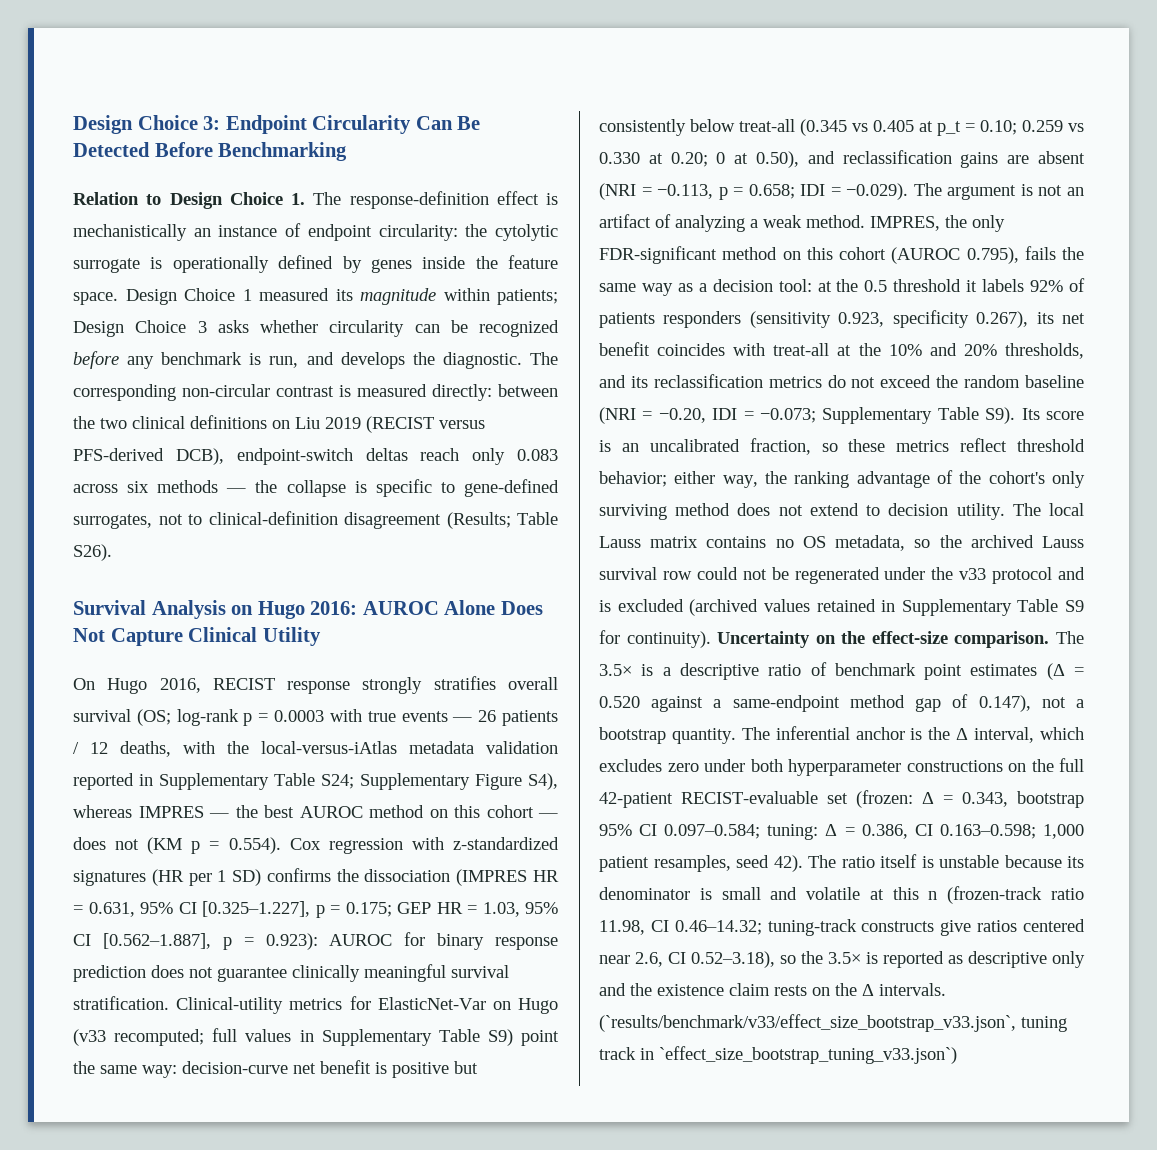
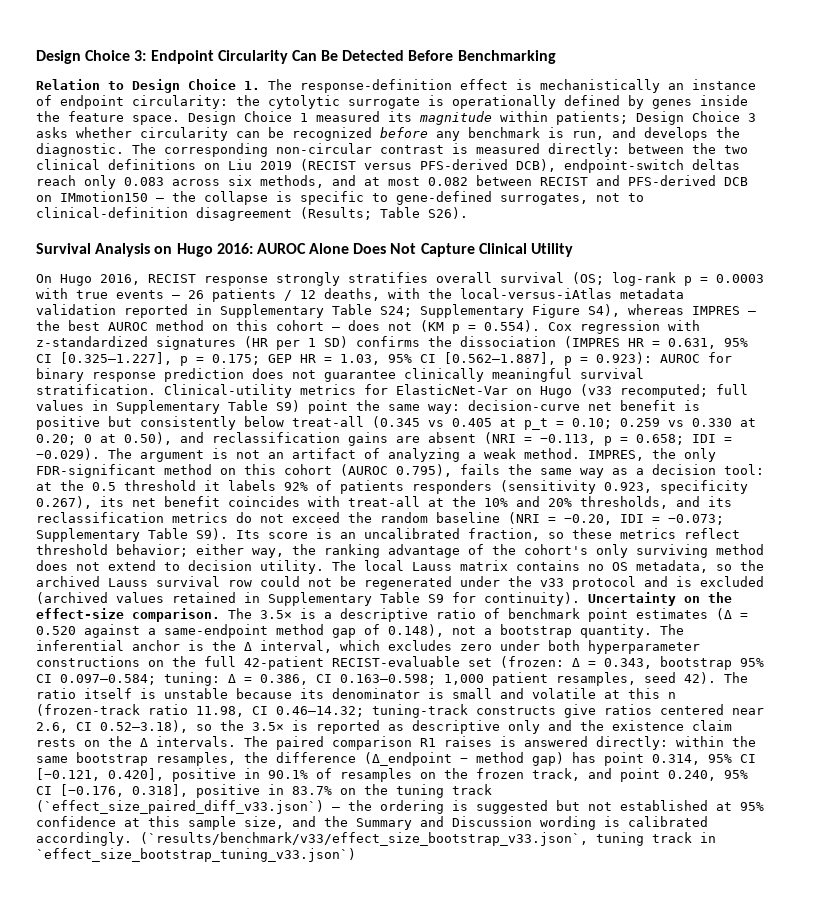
[157,480,219,493] methods -> [260,175,748,188] [36,191,148,202] methods, and at most 0.082 between RECIST and PFS-derived DCB on IMmotion150
[978,695,1031,712] 0.147), -> [388,624,444,637] 0.148),
(946, 989) none -> [244,736,756,750] [36,752,756,766] [36,768,748,782] [36,784,492,798] [36,800,764,814] [36,816,708,830] [36,832,132,846] The paired comparison R1 raises is answered directly: within the same bootstrap resamples, the difference (Δ_endpoint − method gap) has point 0.314, 95% CI [−0.121, 0.420], positive in 90.1% of resamples on the frozen track, and point 0.240, 95% CI [−0.176, 0.318], positive in 83.7% on the tuning track (`effect_size_paired_diff_v33.json`) — the ordering is suggested but not established at 95% confidence at this sample size, and the Summary and Discussion wording is calibrated accordingly.

